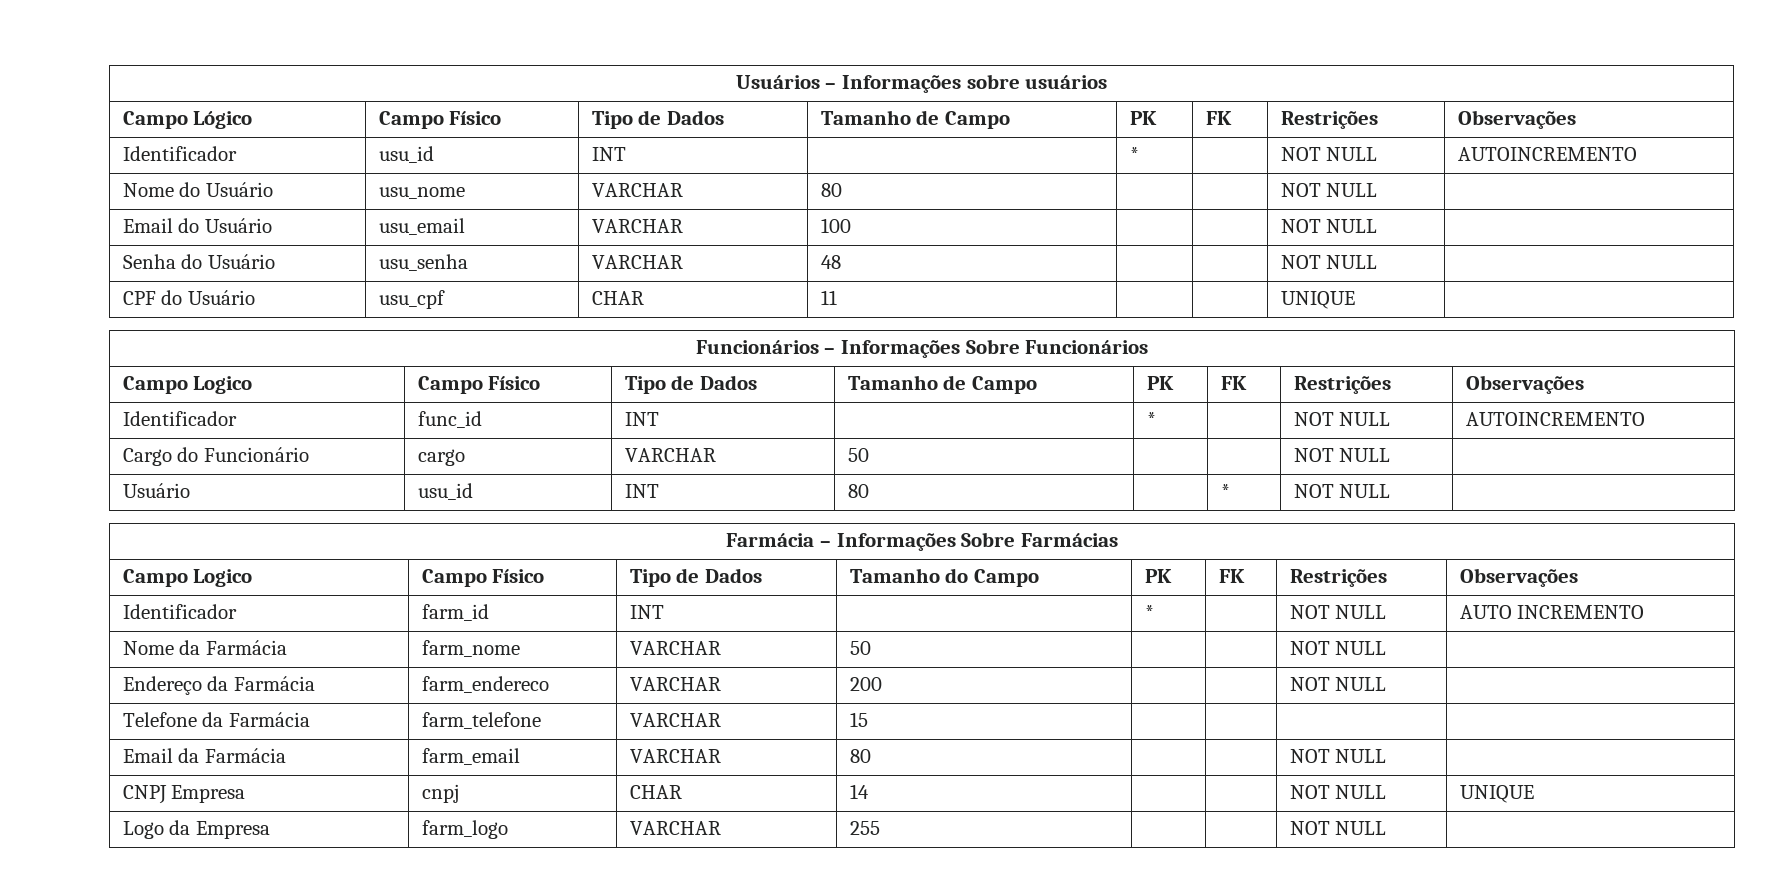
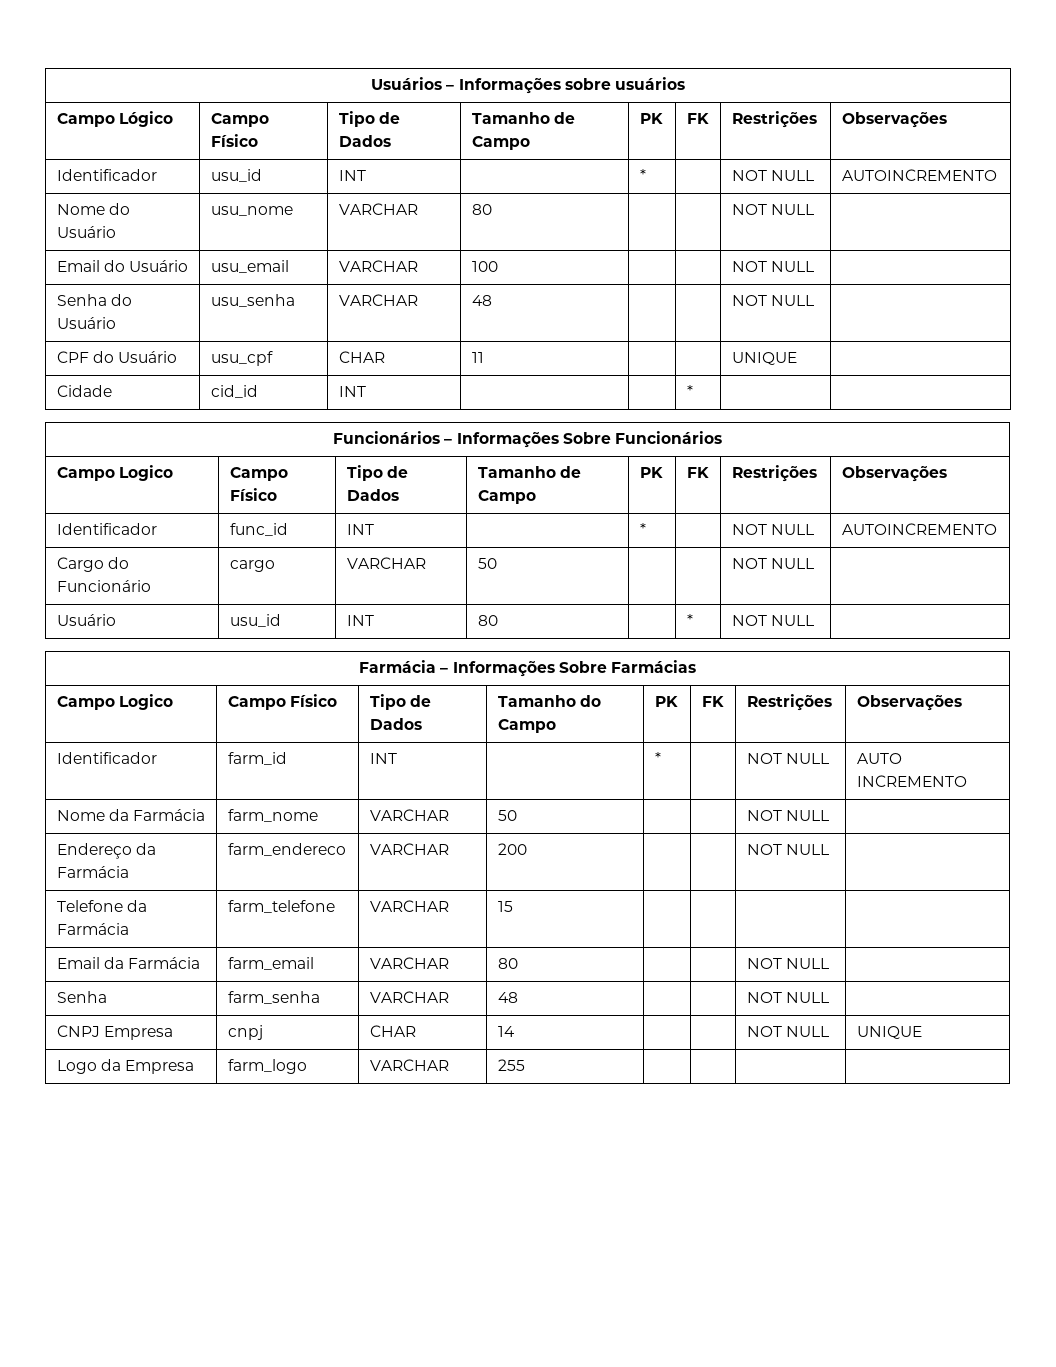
(1355, 300) none -> [56,385,112,397] [210,385,258,398] [338,386,366,397] [686,385,693,397] // Cidade | cid_id | INT | | | * | |
(1387, 756) none -> [56,991,107,1003] [227,991,320,1004] [369,991,449,1003] [497,992,518,1003] [746,992,829,1003] // Senha | farm_senha | VARCHAR | 48 | | | NOT NULL |
[1289,821,1387,835] NOT NULL -> (525, 1065) none

